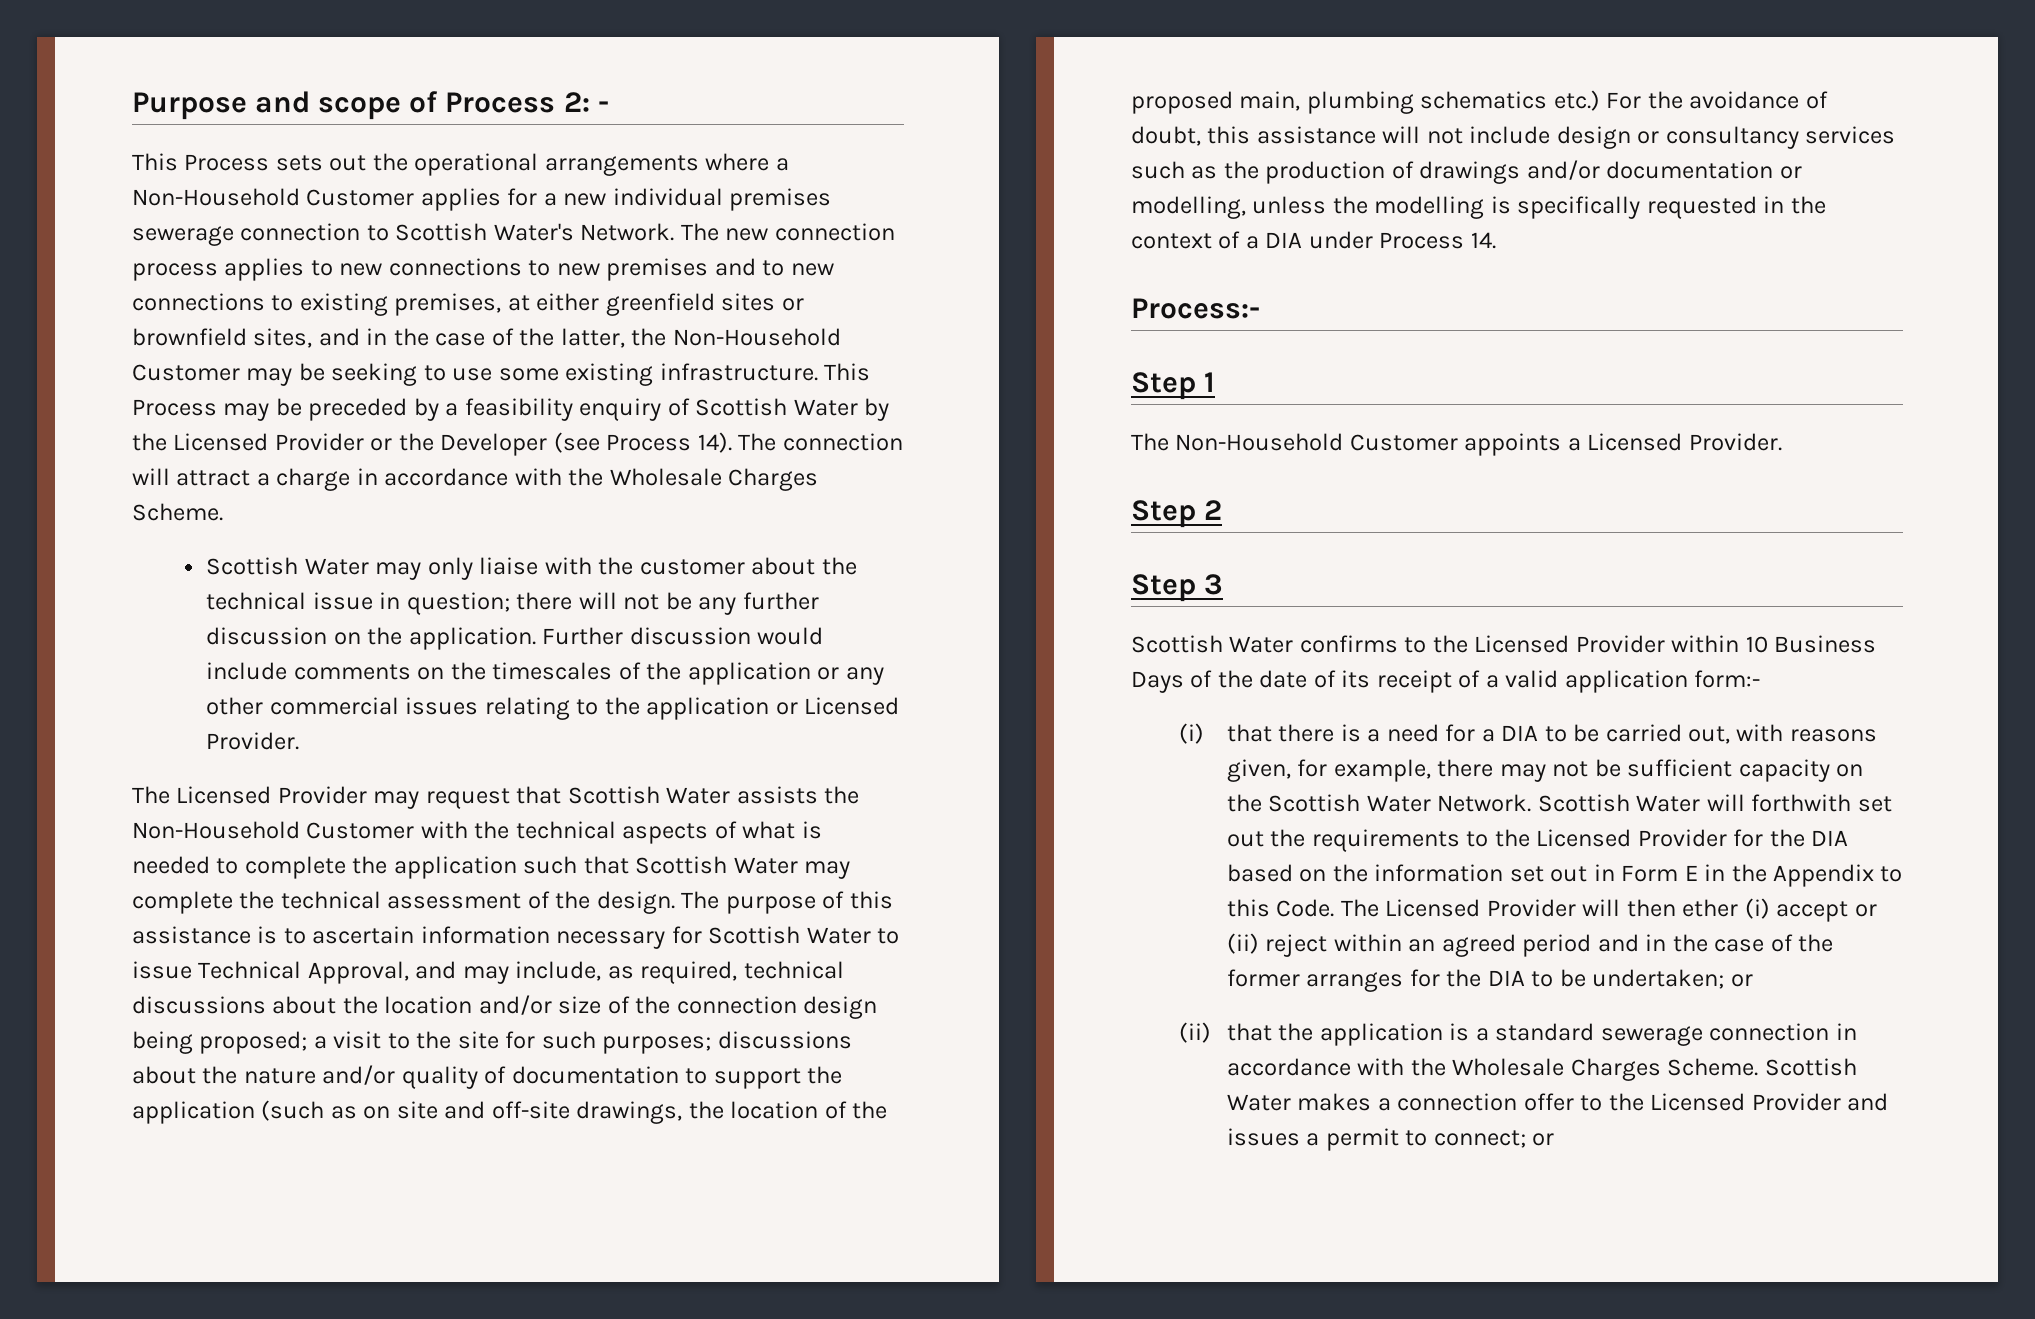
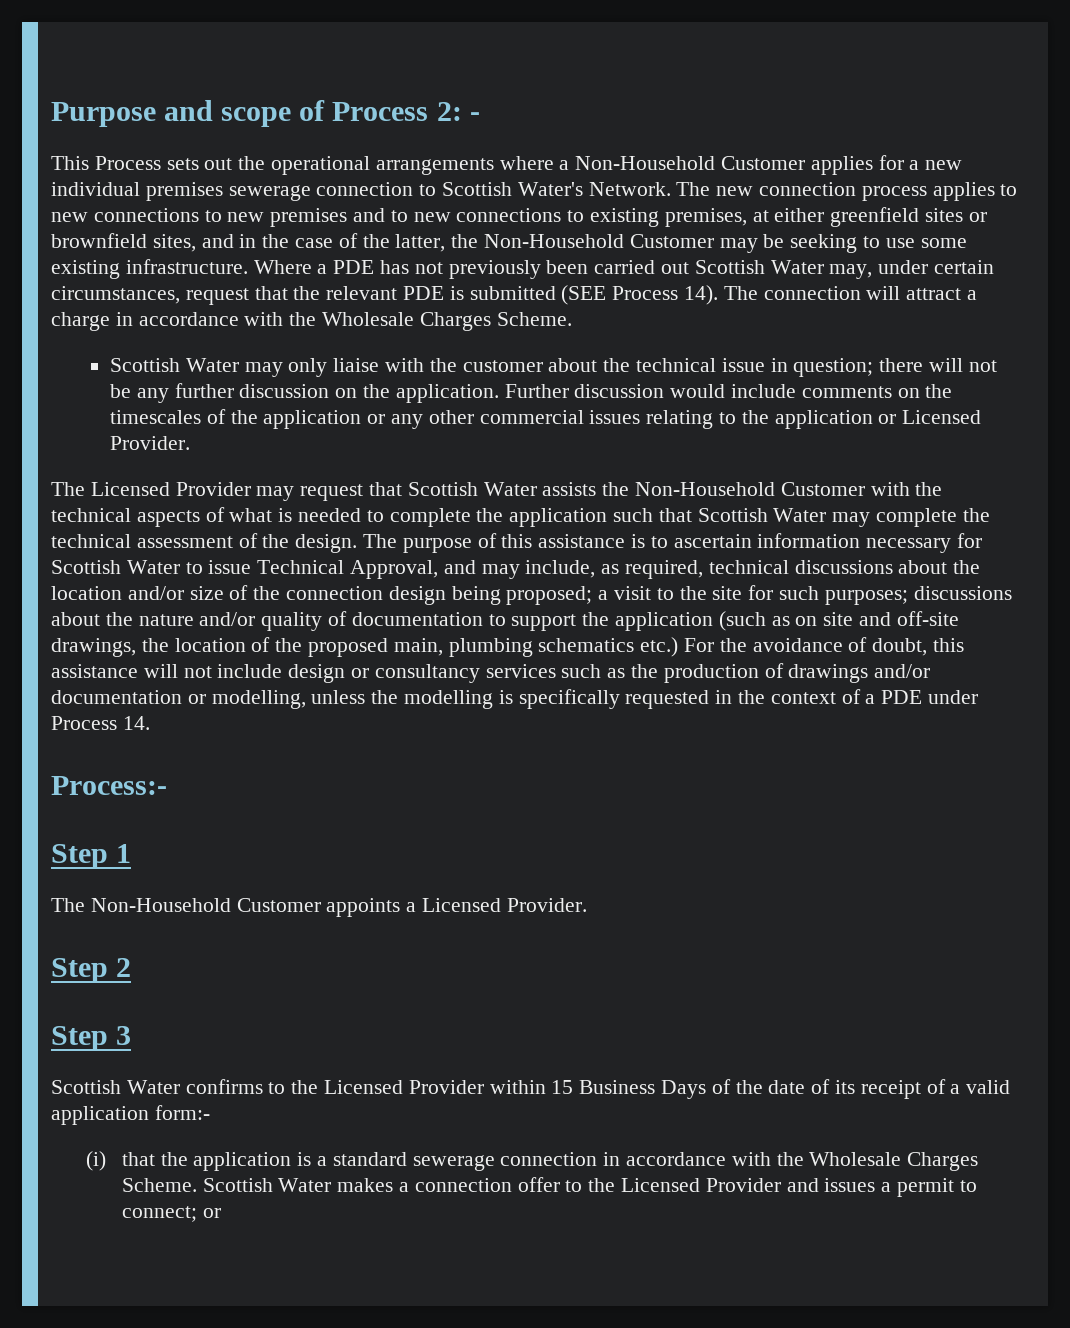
[824,363,871,381] [132,398,890,421] [132,432,600,456] This Process may be preceded by a feasibility enquiry of Scottish Water by the Licensed Provider or the Developer (see -> [253,260,995,279] [51,285,607,305] Where a PDE has not previously been carried out Scottish Water may, under certain circumstances, request that the relevant PDE is submitted (SEE
[1265,232,1303,248] DIA -> [881,690,923,704] PDE
[1745,636,1768,653] 10 -> [551,1080,574,1094] 15
[1278,724,1877,744] [1226,759,1864,782] [1226,794,1892,812] [1226,829,1849,852] [1226,864,1903,887] [1226,898,1877,922] [1226,933,1833,957] [1226,969,1753,992] [1178,1022,1272,1043] there is a need for a DIA to be carried out, with reasons given, for example, there may not be sufficient capacity on the Scottish Water Network. Scottish Water will forthwith set out the requirements to the Licensed Provider for the DIA based on the information set out in Form E in the Appendix to this Code. The Licensed Provider will then ether (i) accept or (ii) reject within an agreed period and in the case of the former arranges for the DIA to be undertaken; or // (ii) that -> (155, 1159) none

